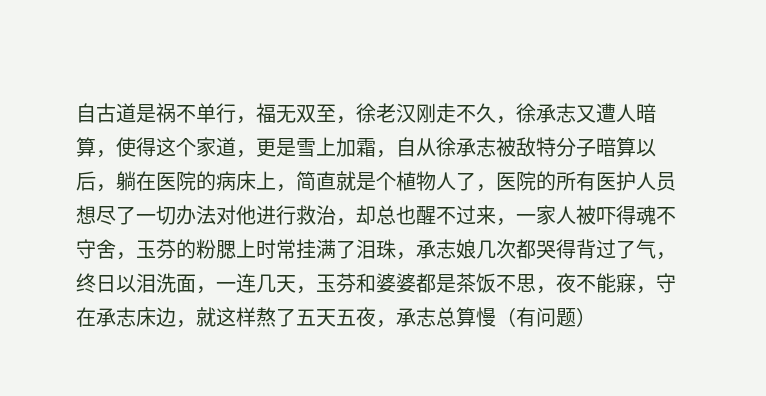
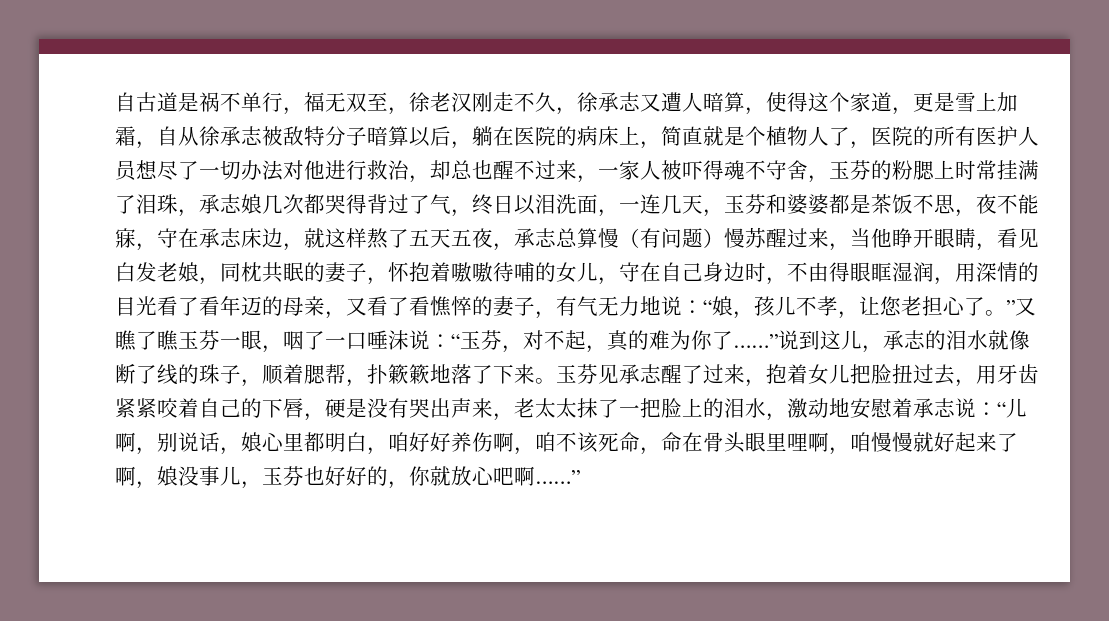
(596, 317) none -> [724,227,1039,251] [115,262,1039,285] [115,296,1036,319] [115,330,1030,353] [115,364,1039,387] [115,398,1027,421] [115,432,1018,455] [115,466,580,489] 慢苏醒过来，当他睁开眼睛，看见白发老娘，同枕共眠的妻子，怀抱着嗷嗷待哺的女儿，守在自己身边时，不由得眼眶湿润，用深情的目光看了看年迈的母亲，又看了看憔悴的妻子，有气无力地说：“娘，孩儿不孝，让您老担心了。”又瞧了瞧玉芬一眼，咽了一口唾沫说：“玉芬，对不起，真的难为你了……”说到这儿，承志的泪水就像断了线的珠子，顺着腮帮，扑簌簌地落了下来。玉芬见承志醒了过来，抱着女儿把脸扭过去，用牙齿紧紧咬着自己的下唇，硬是没有哭出声来，老太太抹了一把脸上的泪水，激动地安慰着承志说：“儿啊，别说话，娘心里都明白，咱好好养伤啊，咱不该死命，命在骨头眼里哩啊，咱慢慢就好起来了啊，娘没事儿，玉芬也好好的，你就放心吧啊……”

